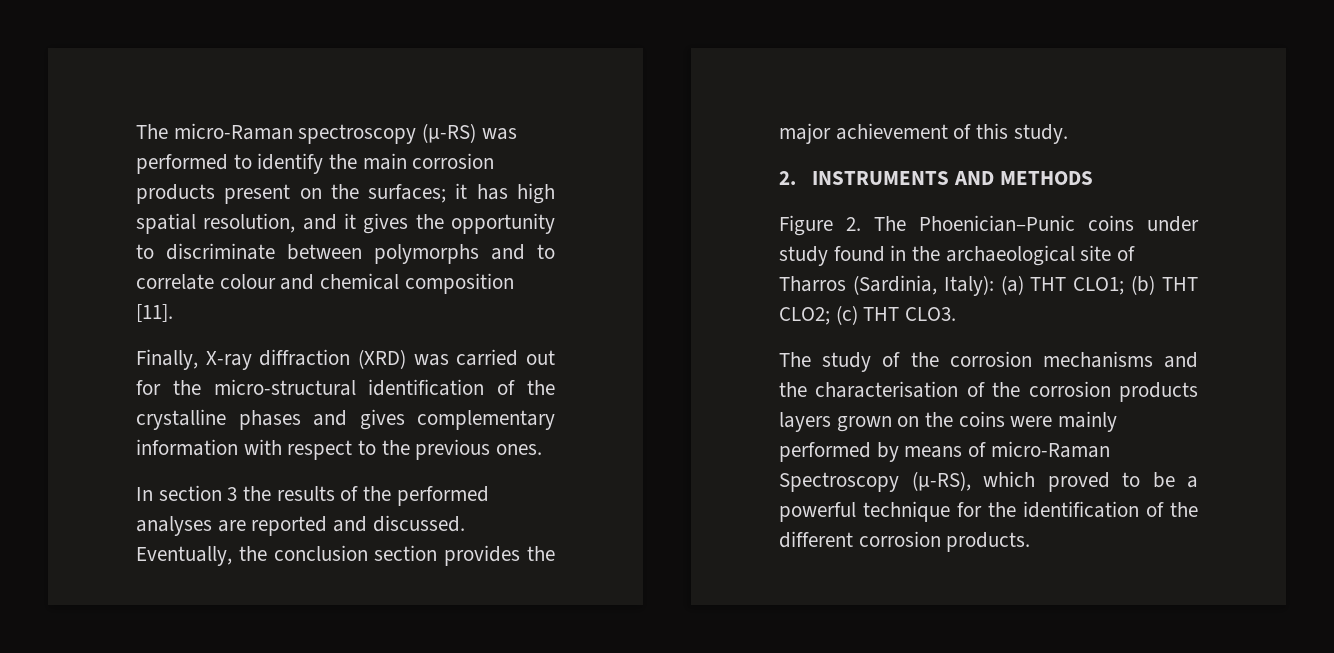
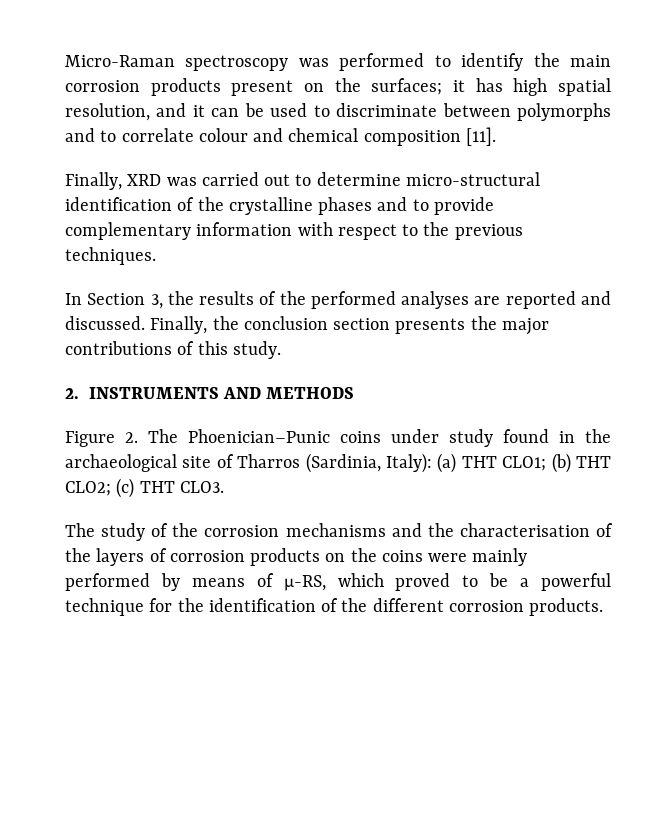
[136,123,477,144] The micro-Raman spectroscopy (µ-RS) -> [65,55,289,71] Micro-Raman spectroscopy
[363,213,555,234] gives the opportunity -> [211,103,308,117] can be used
[205,349,406,370] X-ray diffraction (XRD) -> [127,174,162,186] XRD
[136,380,201,395] for the -> [295,172,401,186] to determine
[359,409,405,430] gives -> [412,197,494,215] to provide
[496,444,543,455] ones. -> [65,247,156,265] techniques.
[158,485,238,501] section 3 -> [87,293,163,309] Section 3,
[136,546,232,566] Eventually, -> [150,316,208,334] Finally,
[444,545,521,566] provides -> [395,318,466,334] presents
[835,123,948,140] achievement -> [65,341,172,355] contributions
[1028,381,1198,402] [779,412,892,432] corrosion products layers grown -> [96,548,321,566] layers of corrosion products
[990,441,1110,458] [779,471,971,492] micro-Raman Spectroscopy (μ-RS), -> [283,575,326,591] μ-RS,

